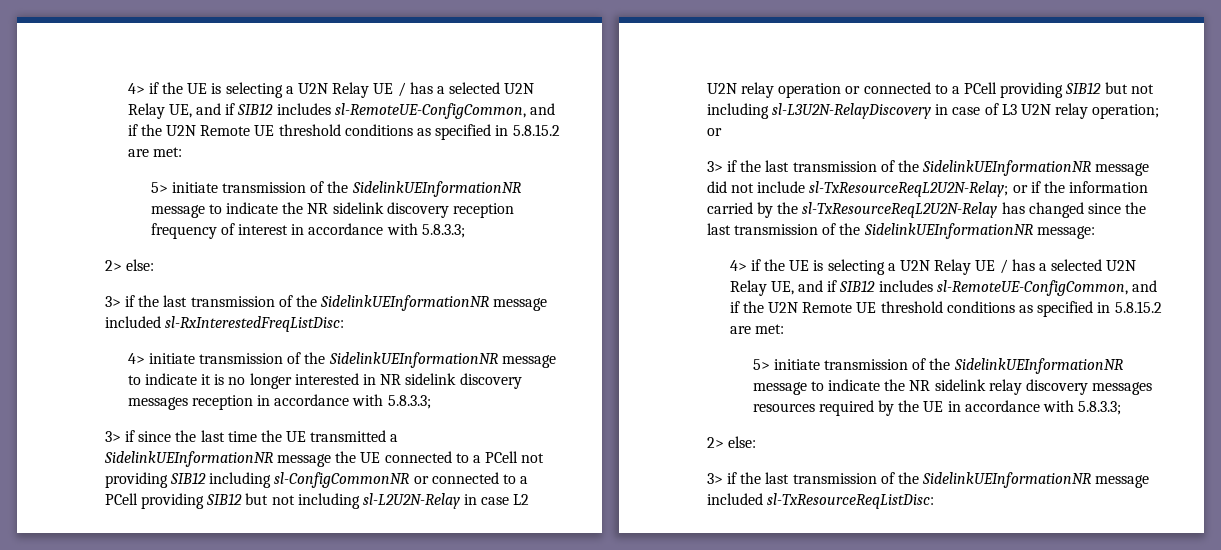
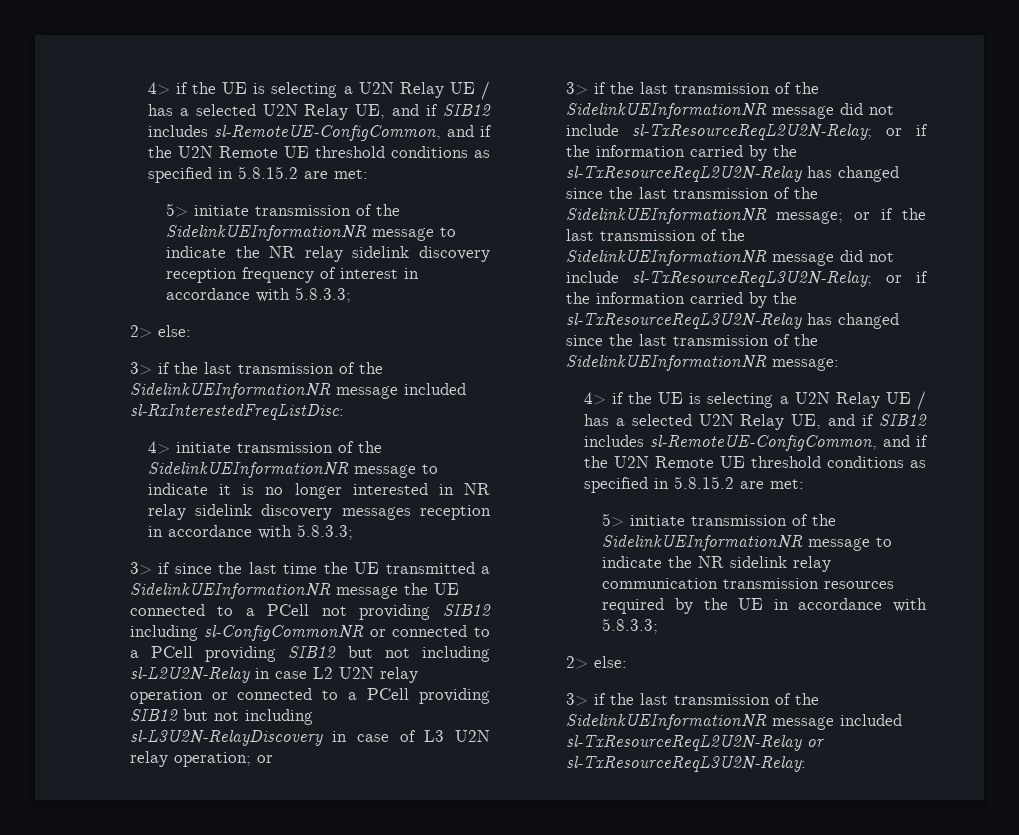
(329, 208) none -> [304,246,343,262] relay
(402, 379) none -> [147,504,186,520] relay
(1033, 231) none -> [776,208,926,224] [565,229,745,241] [565,250,894,266] [565,271,928,287] [565,292,797,308] [565,313,899,329] [565,334,818,346] [565,355,767,371] message; or if the last transmission of the SidelinkUEInformationNR message did not include sl-TxResourceReqL3U2N-Relay; or if the information carried by the sl-TxResourceReqL3U2N-Relay has changed since the last transmission of the SidelinkUEInformationNR
[1025,379,1153,395] discovery messages -> [602,578,820,589] communication transmission
[766,493,934,509] sl-TxResourceReqListDisc: -> [565,735,825,751] [565,756,806,772] sl-TxResourceReqL2U2N-Relay or sl-TxResourceReqL3U2N-Relay:

